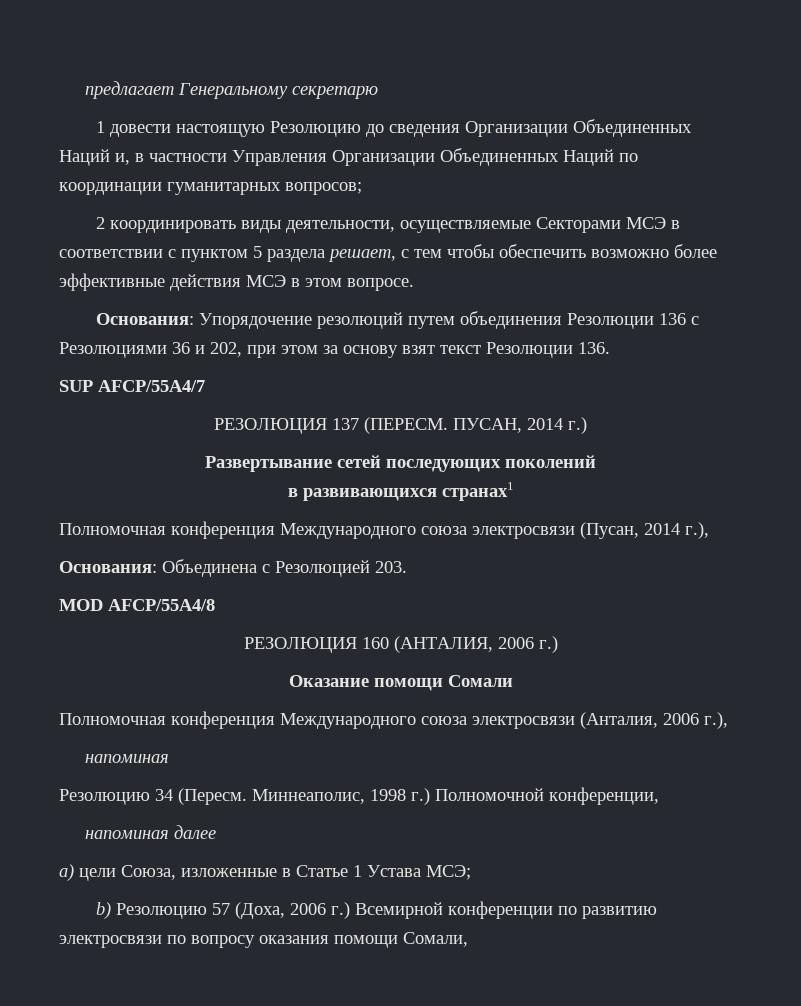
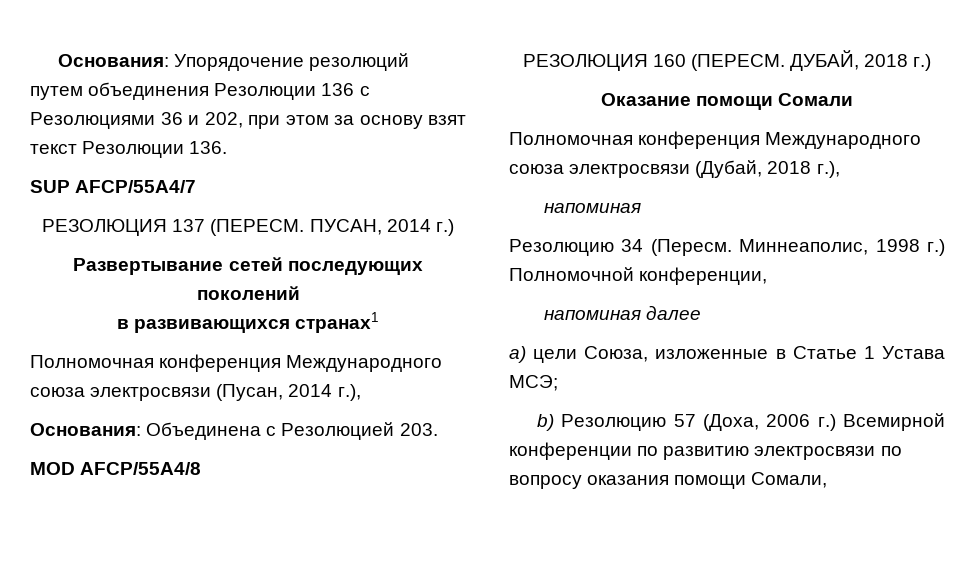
[85,81,379,99] [96,119,693,137] [59,148,638,166] [59,182,362,195] [96,217,681,233] [59,244,717,262] [59,273,414,291] предлагает Генеральному секретарю // 1 довести настоящую Резолюцию до сведения Организации Объединенных Наций и, в частности Управления Организации Объединенных Наций по координации гуманитарных вопросов; // 2 координировать виды деятельности, осуществляемые Секторами МСЭ в соответствии с пунктом 5 раздела решает, с тем чтобы обеспечить возможно более эффективные действия МСЭ в этом вопросе. // -> (57, 60) none
[393,636,534,653] (АНТАЛИЯ, 2006 -> [690,50,909,71] (ПЕРЕСМ. ДУБАЙ, 2018
[580,712,699,729] (Анталия, 2006 -> [695,160,812,178] (Дубай, 2018

